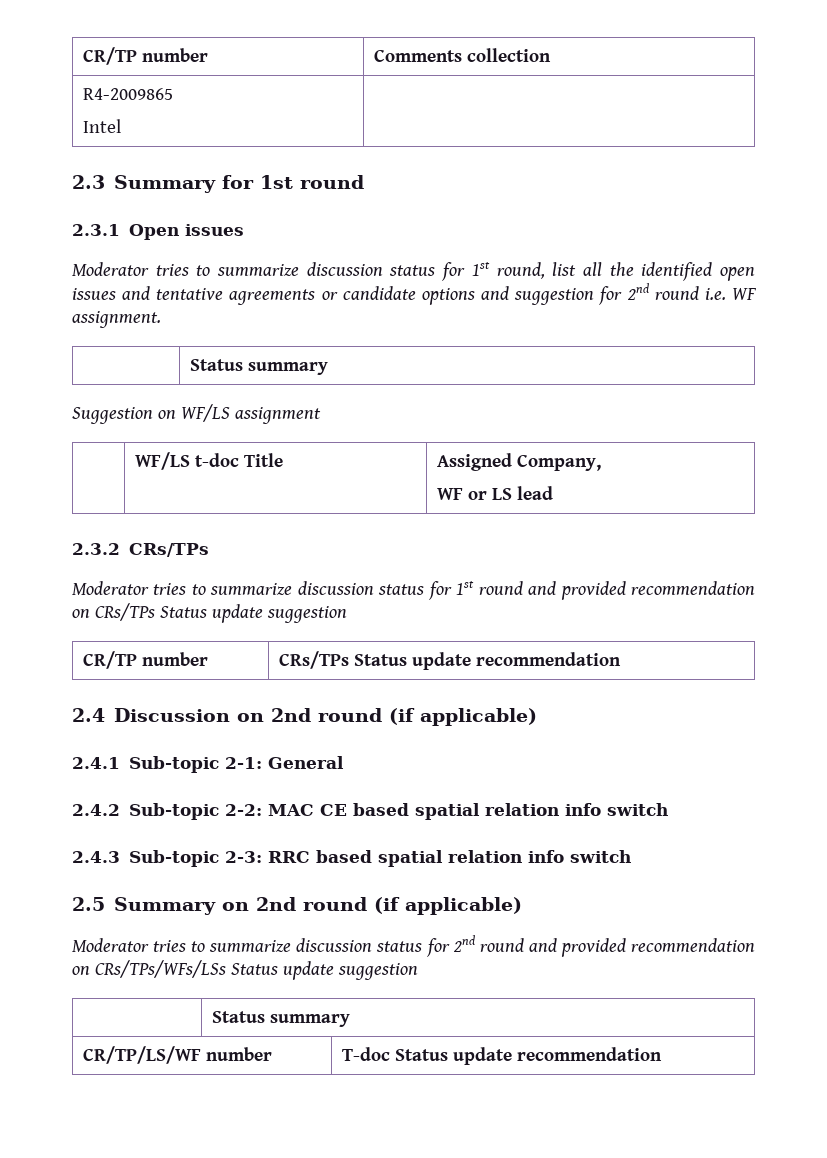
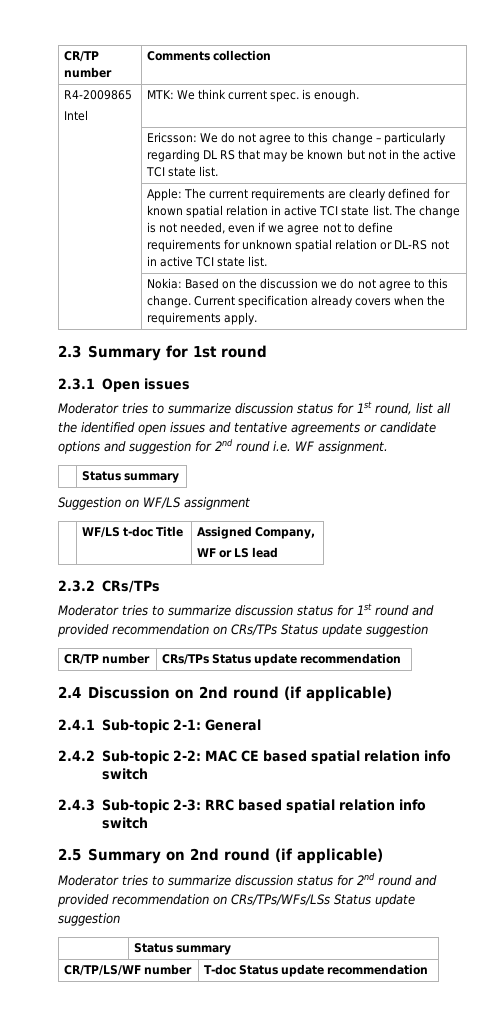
(121, 126) none -> [146,89,360,102] [146,132,446,145] [146,149,456,162] [145,166,219,177] [146,188,450,201] [146,205,460,218] [146,222,393,235] [146,239,449,252] [146,256,268,267] [146,278,448,291] [146,295,446,308] [146,312,257,325] MTK: We think current spec. is enough. // | Ericsson: We do not agree to this change – particularly regarding DL RS that may be known but not in the active TCI state list. // | Apple: The current requirements are clearly defined for known spatial relation in active TCI state list. The change is not needed, even if we agree not to define requirements for unknown spatial relation or DL-RS not in active TCI state list. // | Nokia: Based on the discussion we do not agree to this change. Current specification already covers when the requirements apply.

